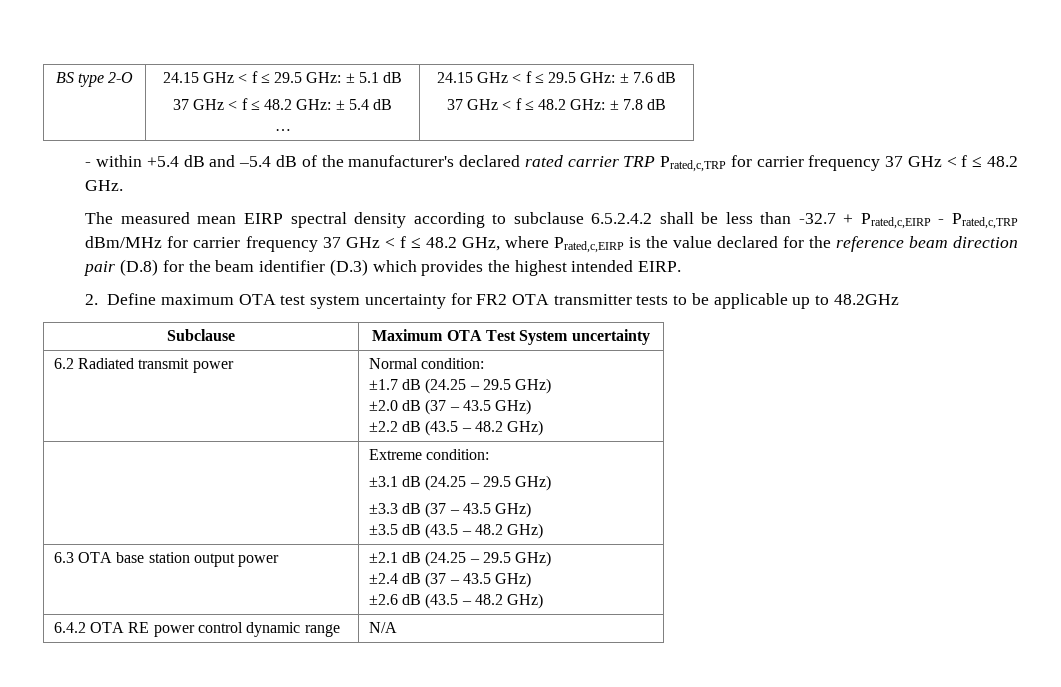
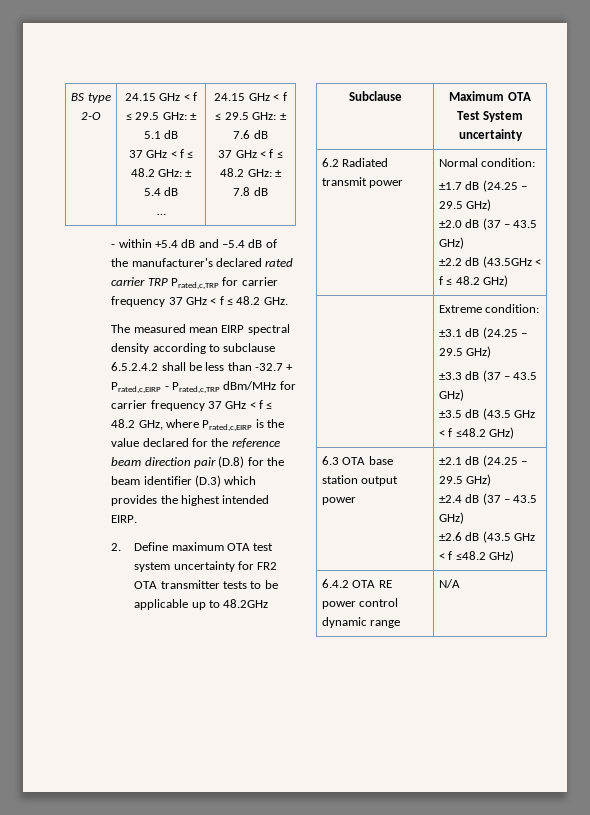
[425,420,472,436] (43.5 – -> [482,256,541,268] [438,276,453,285] (43.5GHz < f ≤
[461,524,503,535] – 48.2 -> [513,410,535,418] [438,428,486,437] GHz < f ≤48.2
[461,594,503,605] – 48.2 -> [513,533,535,541] [438,551,486,560] GHz < f ≤48.2

